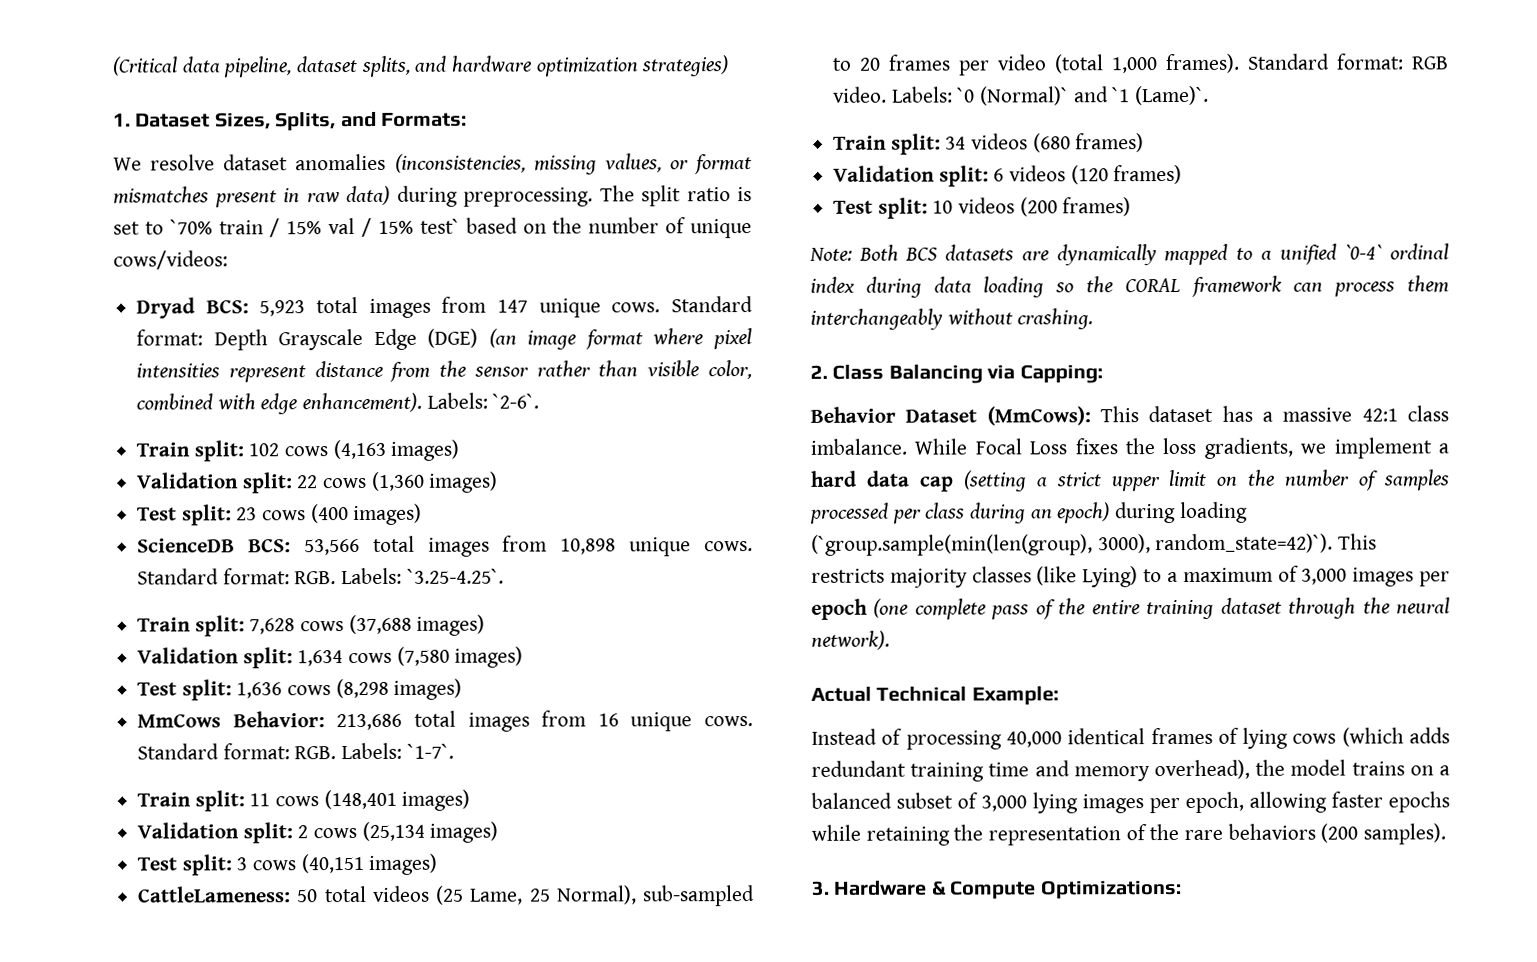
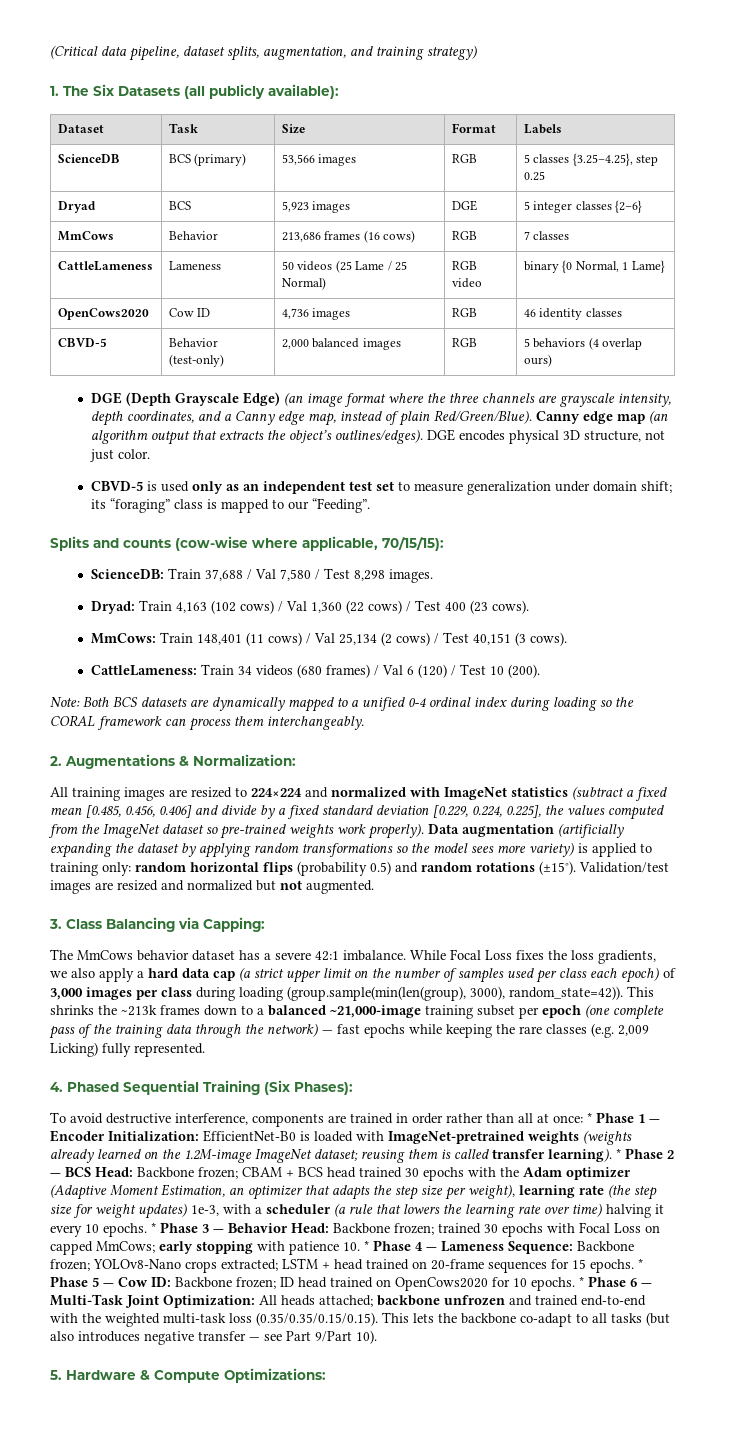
[414,55,730,77] [113,111,467,132] [113,153,752,175] [113,185,752,208] [113,217,752,239] [113,250,228,270] [136,296,753,319] [136,328,752,351] [136,360,752,383] [136,392,540,415] [136,439,460,462] [136,471,499,494] [137,503,423,526] [137,535,753,557] [137,567,504,585] [137,614,486,637] [137,646,524,669] [137,678,463,701] [137,710,753,732] [137,742,454,760] [137,789,471,812] [137,821,499,844] [137,853,438,876] [137,885,755,907] [832,53,1448,76] [833,85,1210,106] [833,133,1145,155] [833,164,1183,187] [833,197,1132,219] and hardware optimization strategies) // 1. Dataset Sizes, Splits, and Formats: // We resolve dataset anomalies (inconsistencies, missing values, or format mismatches present in raw data) during preprocessing. The split ratio is set to `70% train / 15% val / 15% test` based on the number of unique cows/videos: // Dryad BCS: 5,923 total images from 147 unique cows. Standard format: Depth Grayscale Edge (DGE) (an image format where pixel intensities represent distance from the sensor rather than visible color, combined with edge enhancement). Labels: `2-6`. // Train split: 102 cows (4,163 images) // Validation split: 22 cows (1,360 images) // Test split: 23 cows (400 images) // ScienceDB BCS: 53,566 total images from 10,898 unique cows. Standard format: RGB. Labels: `3.25-4.25`. // Train split: 7,628 cows (37,688 images) // Validation split: 1,634 cows (7,580 images) // Test split: 1,636 cows (8,298 images) // MmCows Behavior: 213,686 total images from 16 unique cows. Standard format: RGB. Labels: `1-7`. // Train split: 11 cows (148,401 images) // Validation split: 2 cows (25,134 images) // Test split: 3 cows (40,151 images) // CattleLameness: 50 total videos (25 Lame, 25 Normal), sub-sampled to 20 frames per video (total 1,000 frames). Standard format: RGB video. Labels: `0 (Normal)` and `1 (Lame)`. // Train split: 34 videos (680 frames) // Validation split: 6 videos (120 frames) // Test split: 10 videos (200 frames) -> [263,45,477,60] [50,84,339,99] [57,124,104,133] [168,123,198,133] [281,124,305,134] [451,123,496,133] [523,124,562,134] [57,154,120,163] [168,153,247,166] [281,154,357,166] [451,154,477,163] [523,153,659,166] [523,171,545,181] [57,201,96,213] [168,201,191,210] [281,201,351,213] [451,200,477,211] [523,200,643,213] [57,231,114,241] [168,231,218,240] [281,230,416,243] [451,231,477,240] [523,231,570,240] [57,261,153,271] [168,261,221,270] [281,260,408,273] [281,277,326,290] [451,261,477,270] [451,278,482,288] [523,260,665,273] [57,308,149,320] [168,308,211,317] [281,308,351,320] [451,308,477,317] [523,308,622,320] [57,338,107,347] [168,338,218,347] [168,354,224,367] [281,338,401,350] [451,338,477,347] [523,337,643,350] [523,354,552,367] [90,392,671,407] [90,410,668,426] [90,429,665,445] [89,449,150,462] [90,481,672,495] [90,498,370,513] [50,536,444,551] [90,568,433,583] [90,600,529,614] [90,632,567,646] [90,664,540,678] augmentation, and training strategy) // 1. The Six Datasets (all publicly available): // Dataset | Task | Size | Format | Labels // ScienceDB | BCS (primary) | 53,566 images | RGB | 5 classes {3.25–4.25}, step 0.25 // Dryad | BCS | 5,923 images | DGE | 5 integer classes {2–6} // MmCows | Behavior | 213,686 frames (16 cows) | RGB | 7 classes // CattleLameness | Lameness | 50 videos (25 Lame / 25 Normal) | RGB video | binary {0 Normal, 1 Lame} // OpenCows2020 | Cow ID | 4,736 images | RGB | 46 identity classes // CBVD-5 | Behavior (test-only) | 2,000 balanced images | RGB | 5 behaviors (4 overlap ours) // DGE (Depth Grayscale Edge) (an image format where the three channels are grayscale intensity, depth coordinates, and a Canny edge map, instead of plain Red/Green/Blue). Canny edge map (an algorithm output that extracts the object’s outlines/edges). DGE encodes physical 3D structure, not just color. // CBVD-5 is used only as an independent test set to measure generalization under domain shift; its “foraging” class is mapped to our “Feeding”. // Splits and counts (cow-wise where applicable, 70/15/15): // ScienceDB: Train 37,688 / Val 7,580 / Test 8,298 images. // Dryad: Train 4,163 (102 cows) / Val 1,360 (22 cows) / Test 400 (23 cows). // MmCows: Train 148,401 (11 cows) / Val 25,134 (2 cows) / Test 40,151 (3 cows). // CattleLameness: Train 34 videos (680 frames) / Val 6 (120) / Test 10 (200).
[1344,244,1383,260] `0-4` -> [408,698,426,707] 0-4
[933,276,972,293] data -> (550, 704) none
[810,308,1094,330] [810,364,1103,384] [810,405,1449,426] interchangeably without crashing. // 2. Class Balancing via Capping: // Behavior Dataset (MmCows): This dataset has a massive 42:1 class -> [267,716,364,730] [50,754,296,769] [50,786,667,801] [50,805,664,820] [48,823,624,839] [50,842,652,858] [50,861,669,876] [50,880,374,894] [49,917,265,932] [50,949,339,961] interchangeably. // 2. Augmentations & Normalization: // All training images are resized to 224×224 and normalized with ImageNet statistics (subtract a fixed mean [0.485, 0.456, 0.406] and divide by a fixed standard deviation [0.229, 0.224, 0.225], the values computed from the ImageNet dataset so pre-trained weights work properly). Data augmentation (artificially expanding the dataset by applying random transformations so the model sees more variety) is applied to training only: random horizontal flips (probability 0.5) and random rotations (±15°). Validation/test images are resized and normalized but not augmented. // 3. Class Balancing via Capping: // The MmCows behavior dataset has a severe 42:1
[1333,437,1432,459] implement -> [71,968,134,982] also apply
[962,470,1048,492] (setting a -> [239,967,251,981] (a
[810,501,1248,524] [811,533,1378,556] [811,565,1415,588] processed per class during an epoch) during loading (`group.sample(min(len(group), 3000), random_state=42)`). This restricts majority classes (like Lying) to a maximum of 3,000 images -> [507,967,676,983] [50,986,654,1001] [50,1005,515,1019] used per class each epoch) of 3,000 images per class during loading (group.sample(min(len(group), 3000), random_state=42)). This shrinks the ~213k frames down to a balanced ~21,000-image training subset
[1091,597,1450,620] [811,630,890,650] [811,686,1059,706] [811,727,1450,750] [811,759,1450,782] [811,791,1450,814] [811,823,1447,846] [811,880,830,896] entire training dataset through the neural network). // Actual Technical Example: // Instead of processing 40,000 identical frames of lying cows (which adds redundant training time and memory overhead), the model trains on a balanced subset of 3,000 lying images per epoch, allowing faster epochs while retaining the representation of the rare behaviors (200 samples). // 3. -> [115,1023,649,1038] [50,1042,205,1057] [50,1080,353,1095] [50,1112,660,1127] [50,1130,632,1145] [50,1148,674,1163] [50,1167,631,1181] [50,1184,657,1200] [50,1203,664,1219] [50,1222,660,1237] [50,1240,634,1255] [50,1258,643,1273] [50,1276,652,1291] [50,1294,646,1308] [50,1312,670,1327] [50,1330,377,1345] [50,1370,62,1380] training data through the network) — fast epochs while keeping the rare classes (e.g. 2,009 Licking) fully represented. // 4. Phased Sequential Training (Six Phases): // To avoid destructive interference, components are trained in order rather than all at once: * Phase 1 — Encoder Initialization: EfficientNet-B0 is loaded with ImageNet-pretrained weights (weights already learned on the 1.2M-image ImageNet dataset; reusing them is called transfer learning). * Phase 2 — BCS Head: Backbone frozen; CBAM + BCS head trained 30 epochs with the Adam optimizer (Adaptive Moment Estimation, an optimizer that adapts the step size per weight), learning rate (the step size for weight updates) 1e-3, with a scheduler (a rule that lowers the learning rate over time) halving it every 10 epochs. * Phase 3 — Behavior Head: Backbone frozen; trained 30 epochs with Focal Loss on capped MmCows; early stopping with patience 10. * Phase 4 — Lameness Sequence: Backbone frozen; YOLOv8-Nano crops extracted; LSTM + head trained on 20-frame sequences for 15 epochs. * Phase 5 — Cow ID: Backbone frozen; ID head trained on OpenCows2020 for 10 epochs. * Phase 6 — Multi-Task Joint Optimization: All heads attached; backbone unfrozen and trained end-to-end with the weighted multi-task loss (0.35/0.35/0.15/0.15). This lets the backbone co-adapt to all tasks (but also introduces negative transfer — see Part 9/Part 10). // 5.

